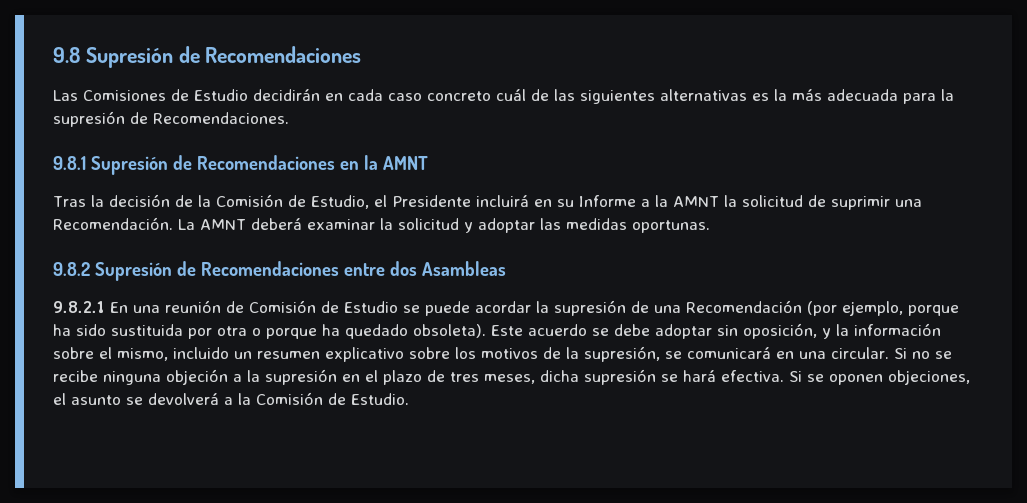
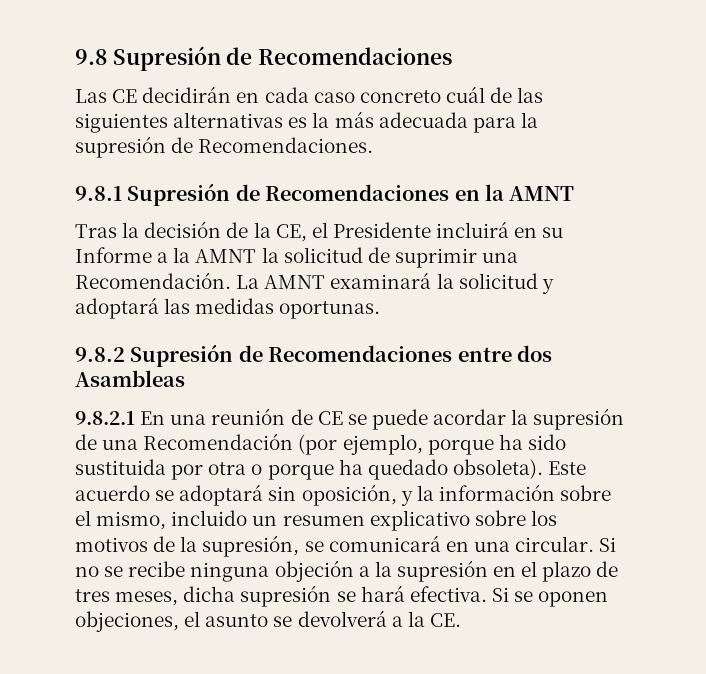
[83,89,248,101] Comisiones de Estudio -> [112,89,138,103] CE
[215,194,369,209] Comisión de Estudio, -> [275,224,307,242] CE,
[251,218,375,230] deberá examinar -> [330,272,432,289] examinará
[478,218,535,233] adoptar -> [75,297,159,319] adoptará
[249,300,398,313] Comisión de Estudio -> [317,411,343,425] CE
[614,324,712,339] debe adoptar -> [179,484,264,506] adoptará
[256,392,409,405] Comisión de Estudio. -> [429,613,461,627] CE.

